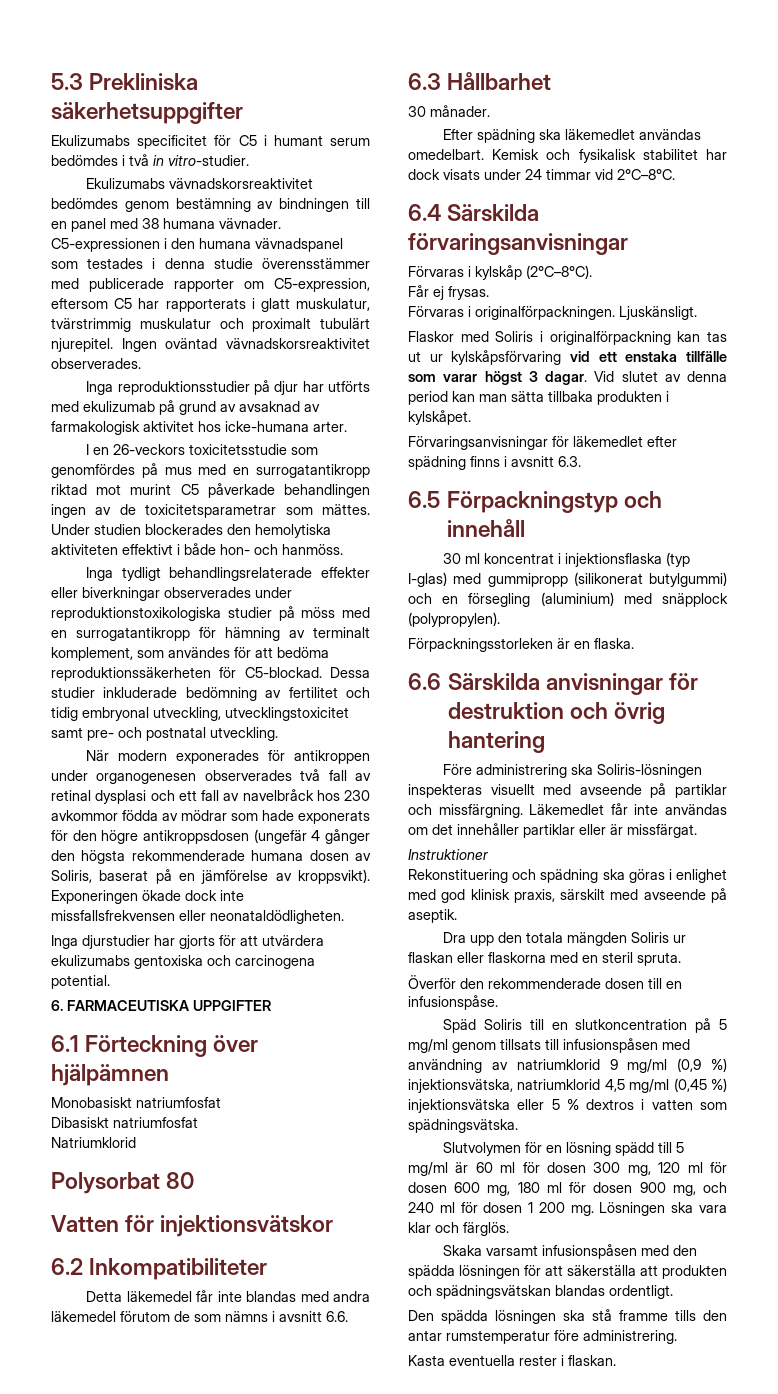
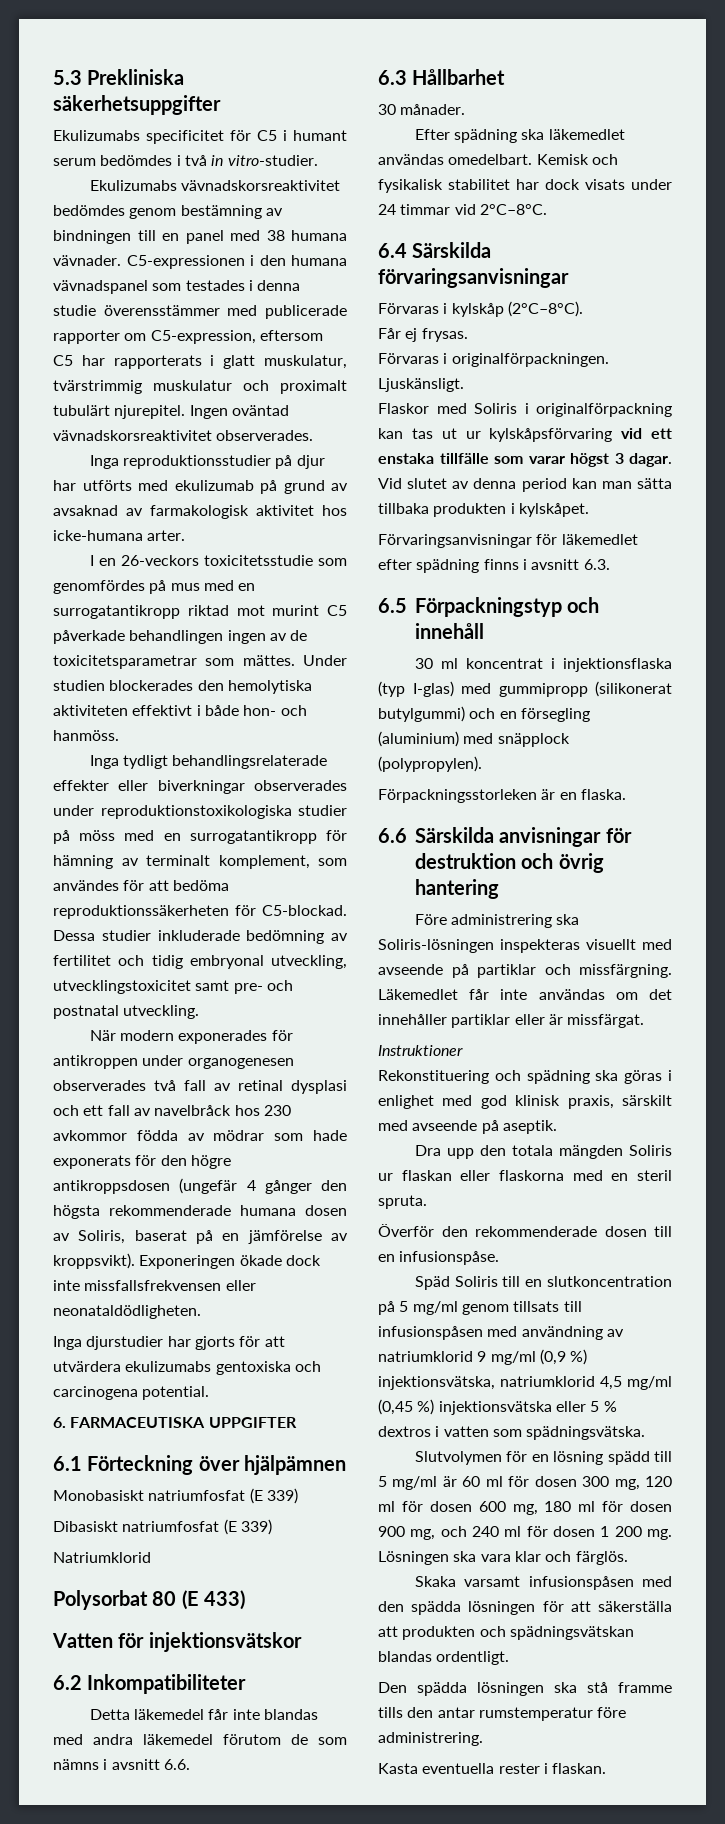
(221, 1102) none -> [249,1488,298,1504] (E 339)
(198, 1122) none -> [223,1519,272,1535] (E 339)
(195, 1180) none -> [181,1590,246,1610] (E 433)

